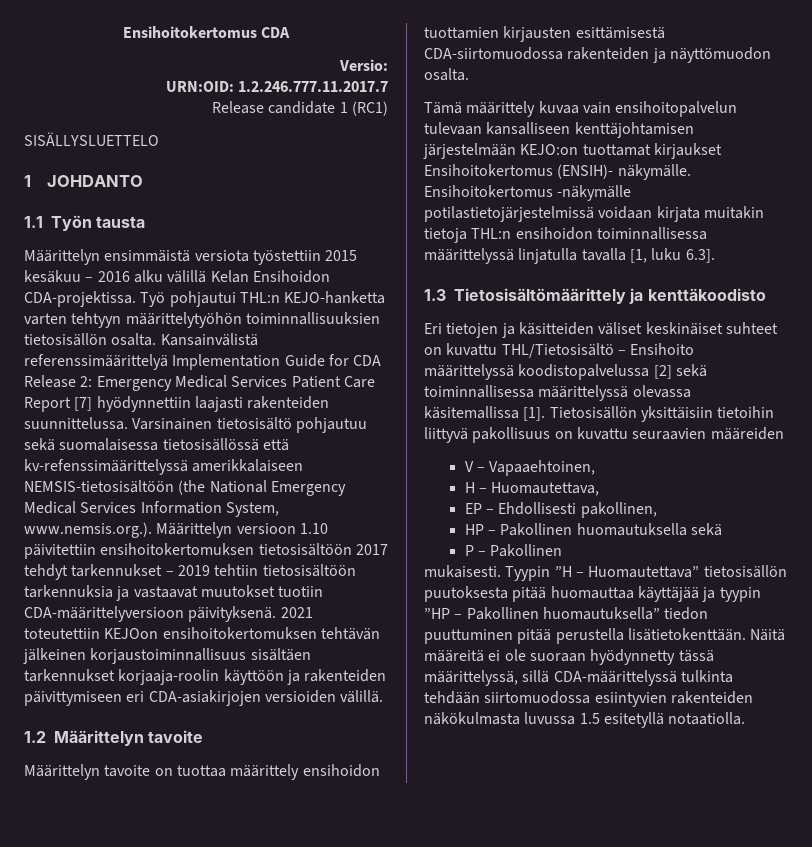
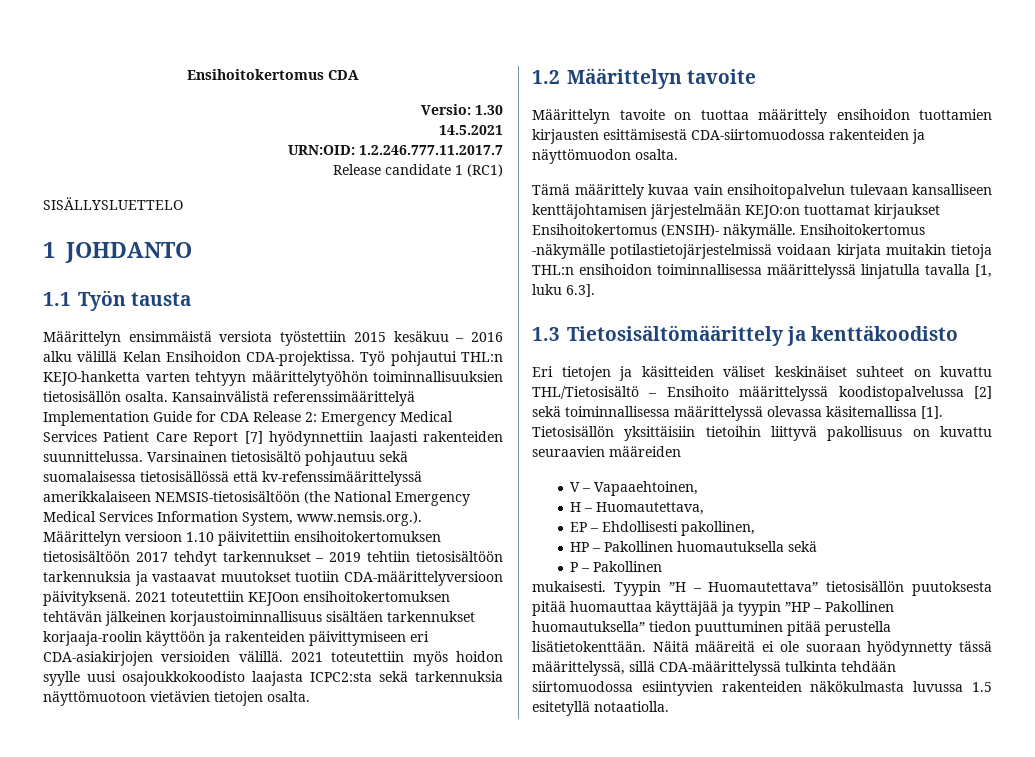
(388, 65) none -> [475,105,503,115] [439,125,503,135] 1.30 // 14.5.2021
(384, 696) none -> [291,651,503,666] [43,671,503,686] [43,691,310,706] 2021 toteutettiin myös hoidon syylle uusi osajoukkokoodisto laajasta ICPC2:sta sekä tarkennuksia näyttömuotoon vietävien tietojen osalta.

